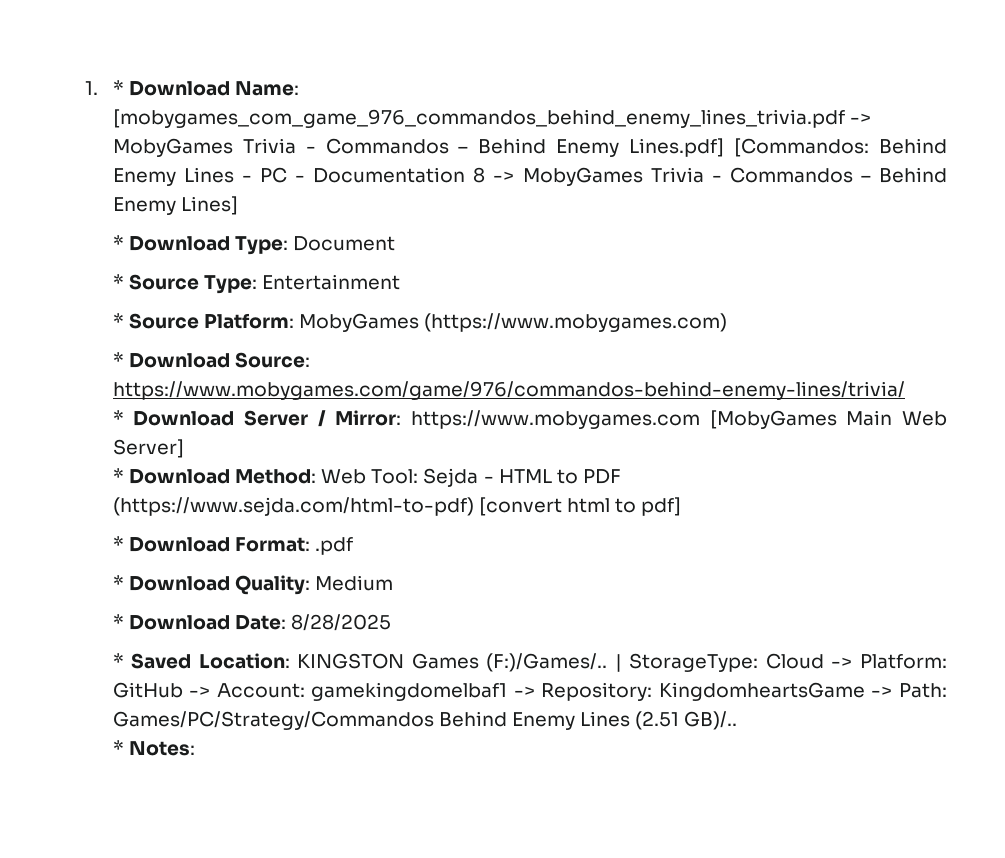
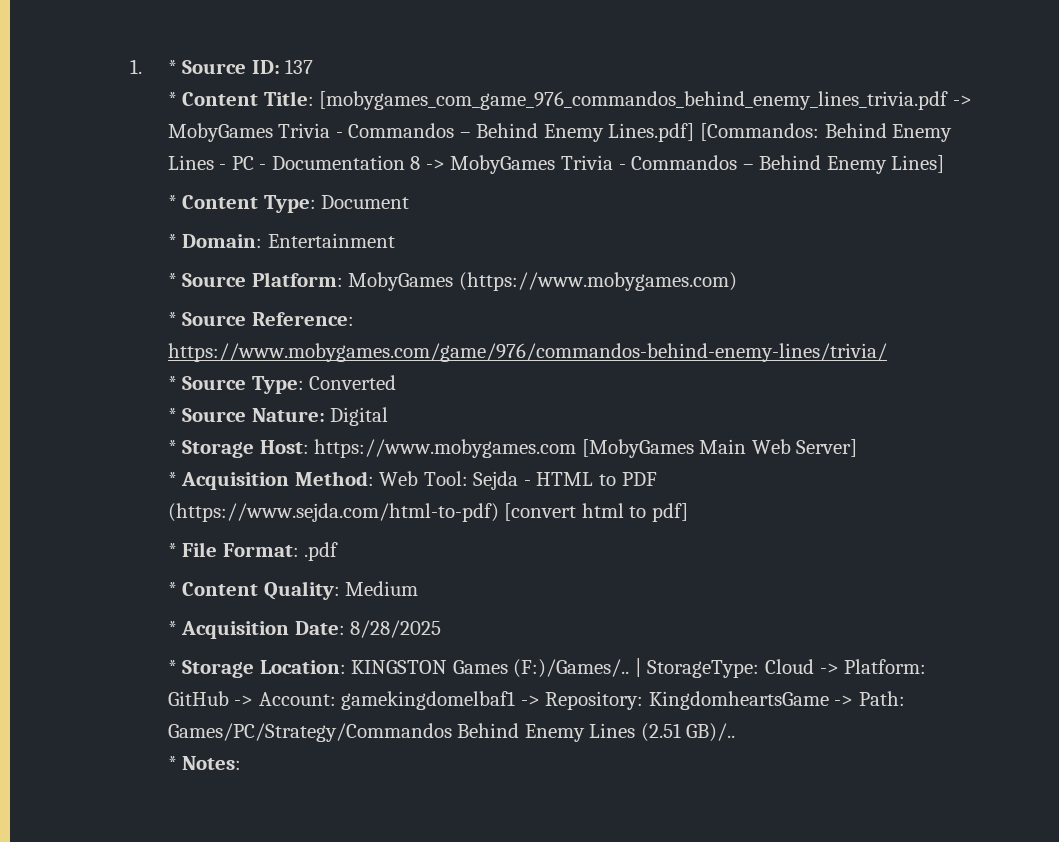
[128,81,300,96] Download Name: -> [182,59,314,74] [167,91,314,106] Source ID: 137 // * Content Title:
[128,236,230,251] Download -> [182,195,259,209] Content
[128,274,258,294] Source Type: -> [182,234,263,248] Domain:
[128,352,311,368] Download Source: -> [182,312,354,326] Source Reference:
[133,410,402,427] Download Server / Mirror: -> [182,375,397,394] [167,407,389,426] [167,440,309,458] Source Type: Converted // * Source Nature: Digital // * Storage Host:
[128,469,230,484] Download -> [181,472,290,490] Acquisition
[128,537,230,552] Download -> [182,542,218,557] File
[128,576,230,591] Download -> [182,582,259,596] Content
[128,615,230,630] Download -> [181,621,290,639] Acquisition
[131,653,192,669] Saved -> [182,660,255,678] Storage

